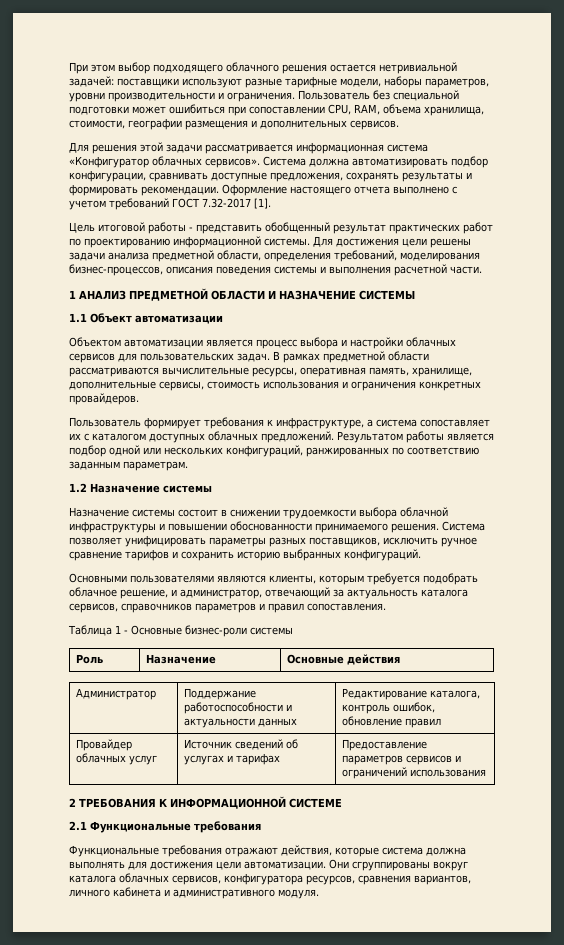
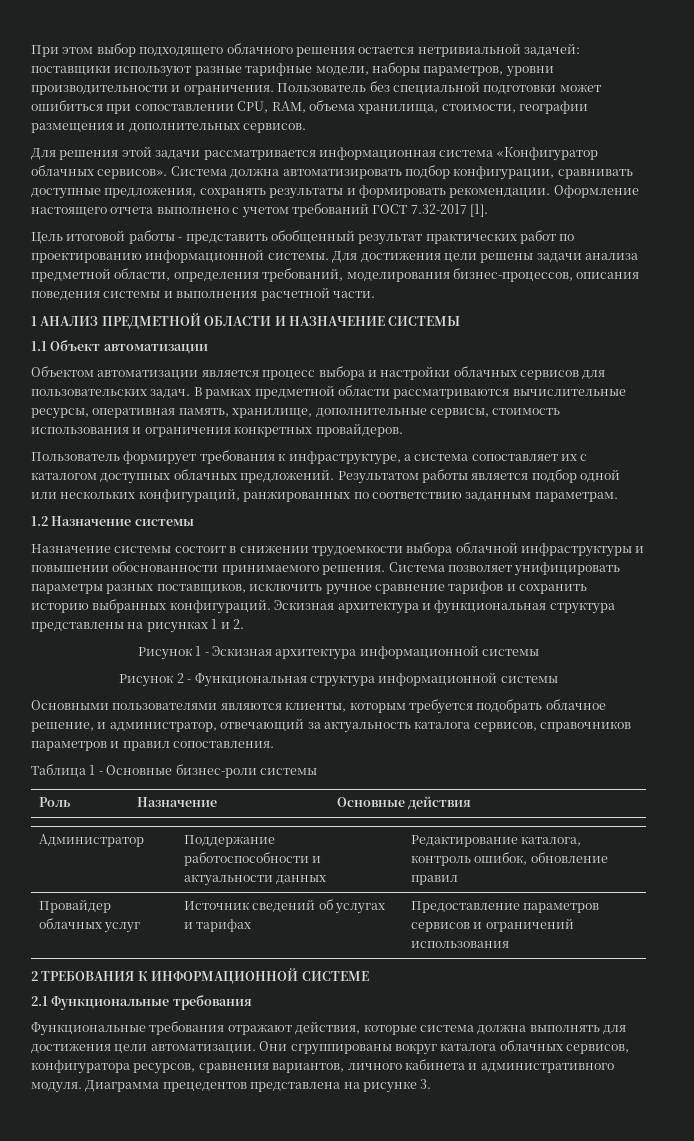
(421, 555) none -> [274,600,615,614] [31,619,244,633] [137,645,540,660] [119,672,558,687] Эскизная архитектура и функциональная структура представлены на рисунках 1 и 2. // Рисунок 1 - Эскизная архитектура информационной системы // Рисунок 2 - Функциональная структура информационной системы
(319, 894) none -> [85,1079,432,1093] Диаграмма прецедентов представлена на рисунке 3.

